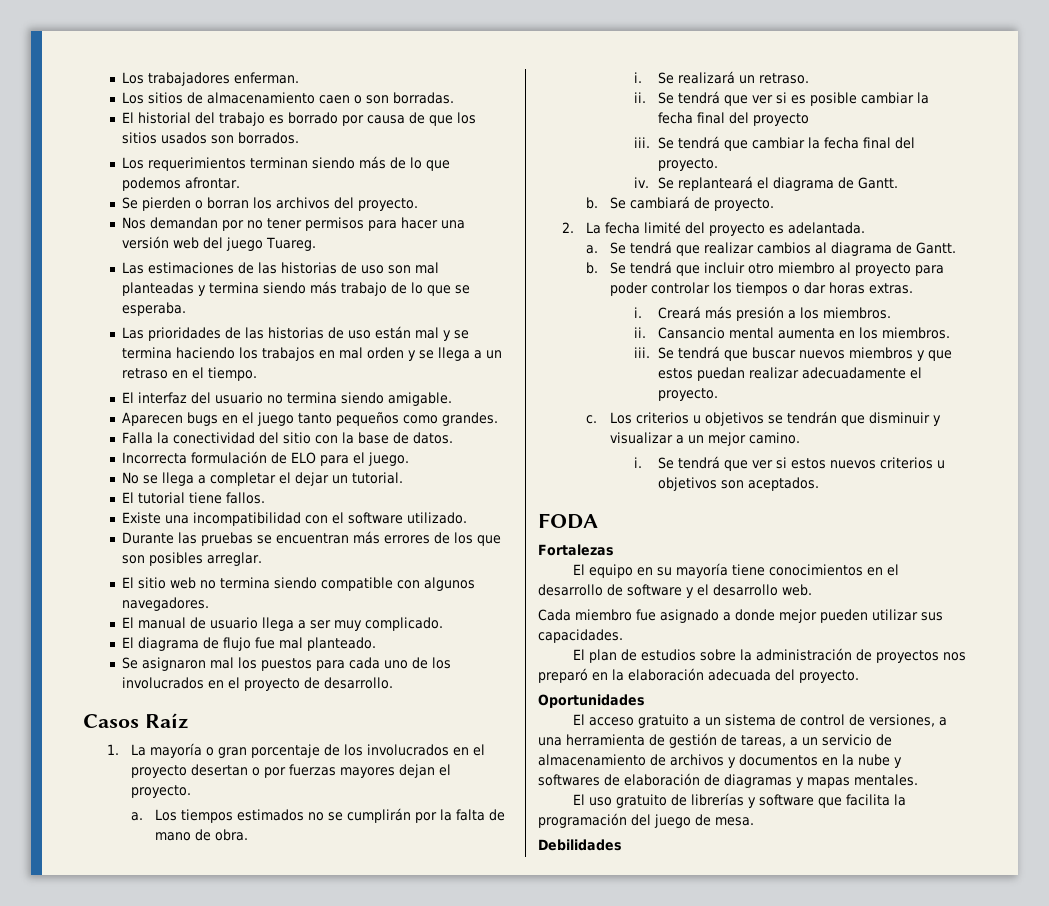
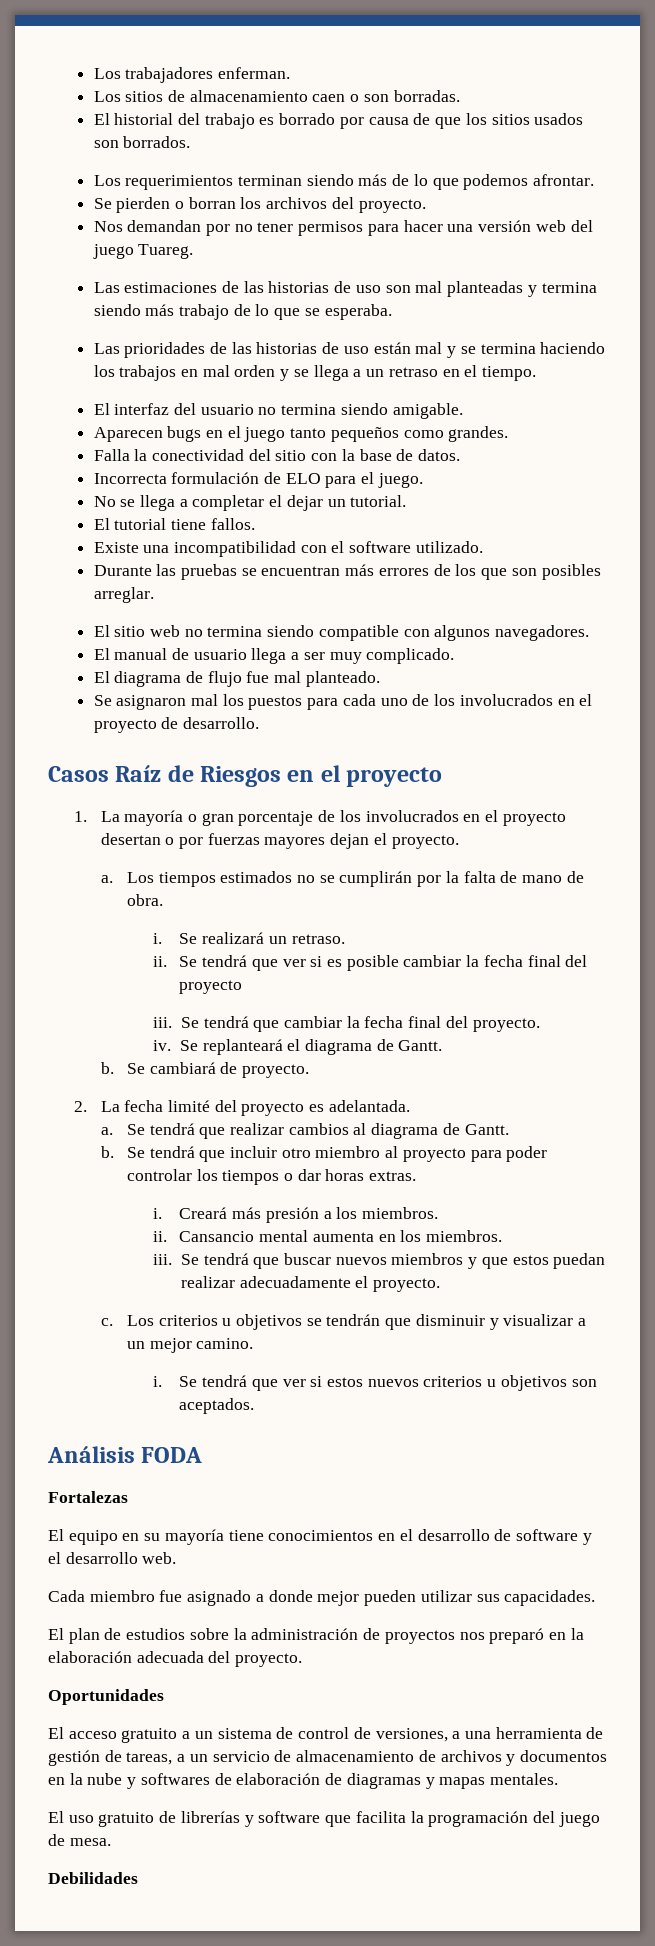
(188, 721) none -> [167,765,443,787] de Riesgos en el proyecto
(820, 484) none -> [47,1446,135,1463] Análisis

